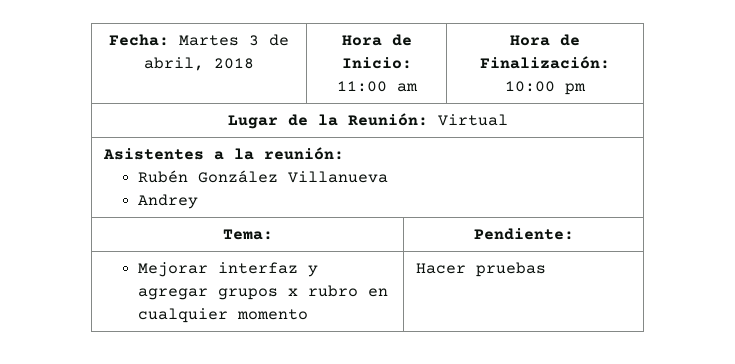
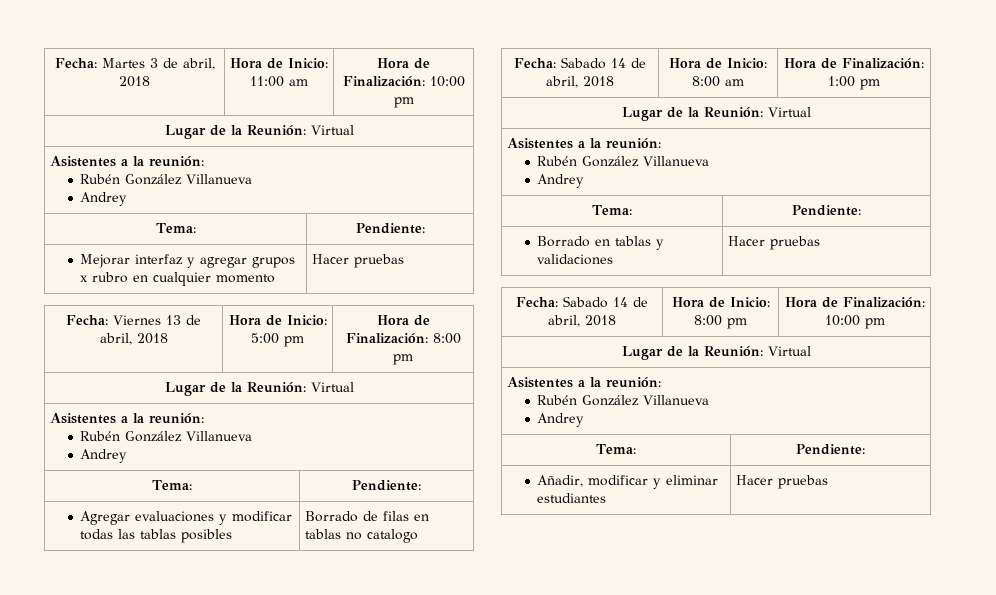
(546, 269) none -> [66,315,201,325] [99,333,168,345] [228,315,327,326] [251,333,304,347] [376,315,430,326] [345,333,461,344] [393,354,413,365] [164,382,354,396] [49,413,204,424] [80,431,253,442] [80,449,128,463] [152,480,193,490] [352,480,421,491] [80,511,293,525] [80,529,233,543] [304,511,429,522] [304,529,418,543] [514,57,646,69] [546,76,614,88] [669,58,767,69] [692,76,744,87] [784,58,924,69] [828,76,880,90] [621,107,811,121] [506,138,661,149] [537,156,710,167] [537,174,585,188] [592,205,633,215] [792,205,861,216] [537,236,665,250] [537,254,614,265] [727,236,820,250] [516,296,648,308] [548,315,616,327] [671,297,770,308] [694,315,747,329] [784,297,925,308] [824,315,885,329] [621,346,811,360] [506,377,661,388] [537,395,710,406] [537,413,585,427] [596,444,637,454] [796,444,865,455] [537,475,719,489] [537,493,607,503] [735,475,828,489] // Fecha: Viernes 13 de abril, 2018 | Hora de Inicio: 5:00 pm | Hora de Finalización: 8:00 pm // Lugar de la Reunión: Virtual // Asistentes a la reunión: // Rubén González Villanueva // Andrey // Tema: | Pendiente: // Agregar evaluaciones y modificar todas las tablas posibles | Borrado de filas en tablas no catalogo // Fecha: Sabado 14 de abril, 2018 | Hora de Inicio: 8:00 am | Hora de Finalización: 1:00 pm // Lugar de la Reunión: Virtual // Asistentes a la reunión: // Rubén González Villanueva // Andrey // Tema: | Pendiente: // Borrado en tablas y validaciones | Hacer pruebas // Fecha: Sabado 14 de abril, 2018 | Hora de Inicio: 8:00 pm | Hora de Finalización: 10:00 pm // Lugar de la Reunión: Virtual // Asistentes a la reunión: // Rubén González Villanueva // Andrey // Tema: | Pendiente: // Añadir, modificar y eliminar estudiantes | Hacer pruebas

